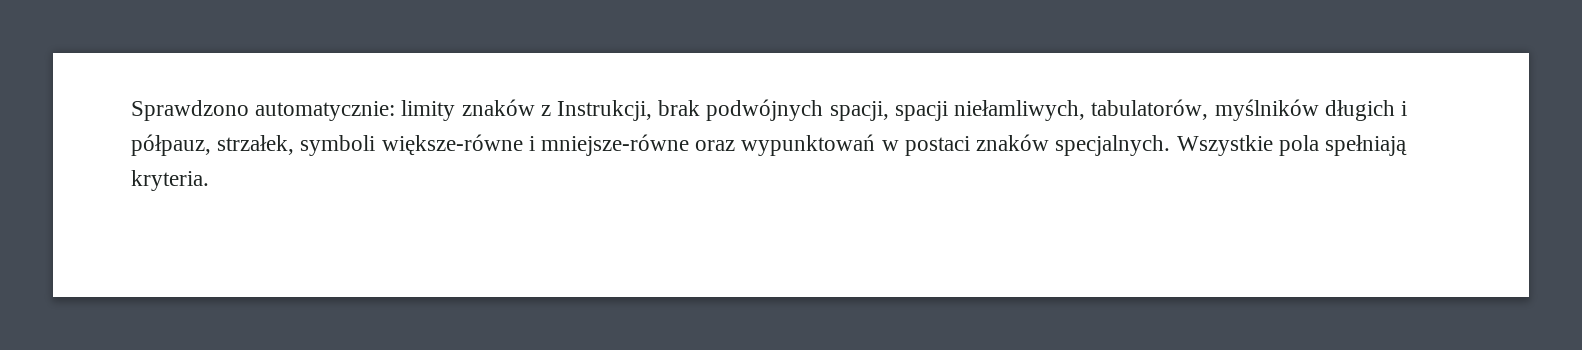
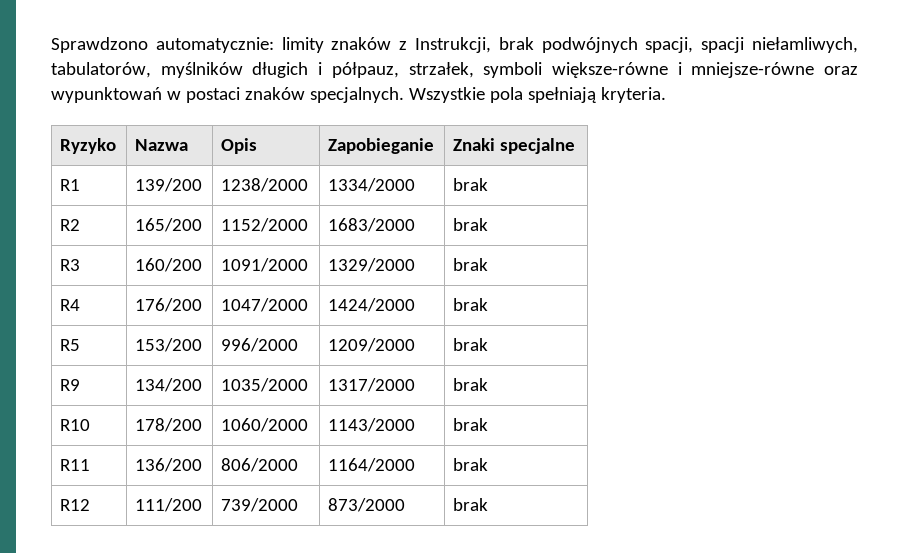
(209, 180) none -> [60,138,117,154] [135,139,189,151] [221,138,258,154] [328,138,435,154] [453,138,576,154] [60,179,81,191] [135,178,203,192] [221,178,309,192] [328,178,416,192] [453,178,489,191] [60,219,81,231] [135,218,203,232] [221,218,309,232] [328,218,416,232] [453,218,489,231] [60,259,81,271] [135,258,203,272] [221,258,309,272] [328,258,416,272] [453,258,489,271] [60,299,81,311] [135,298,203,312] [221,298,309,312] [328,298,416,312] [453,298,489,311] [60,339,81,351] [135,338,203,352] [221,338,299,352] [328,338,416,352] [453,338,489,351] [60,379,81,391] [135,378,203,392] [221,378,309,392] [328,378,416,392] [453,378,489,391] [60,419,91,431] [135,418,203,432] [221,418,309,432] [328,418,416,432] [453,418,489,431] [60,459,91,471] [135,458,203,472] [221,458,299,472] [328,458,416,472] [453,458,489,471] [60,499,91,511] [135,498,203,512] [221,498,299,512] [328,498,406,512] [453,498,489,511] // Ryzyko | Nazwa | Opis | Zapobieganie | Znaki specjalne // R1 | 139/200 | 1238/2000 | 1334/2000 | brak // R2 | 165/200 | 1152/2000 | 1683/2000 | brak // R3 | 160/200 | 1091/2000 | 1329/2000 | brak // R4 | 176/200 | 1047/2000 | 1424/2000 | brak // R5 | 153/200 | 996/2000 | 1209/2000 | brak // R9 | 134/200 | 1035/2000 | 1317/2000 | brak // R10 | 178/200 | 1060/2000 | 1143/2000 | brak // R11 | 136/200 | 806/2000 | 1164/2000 | brak // R12 | 111/200 | 739/2000 | 873/2000 | brak

